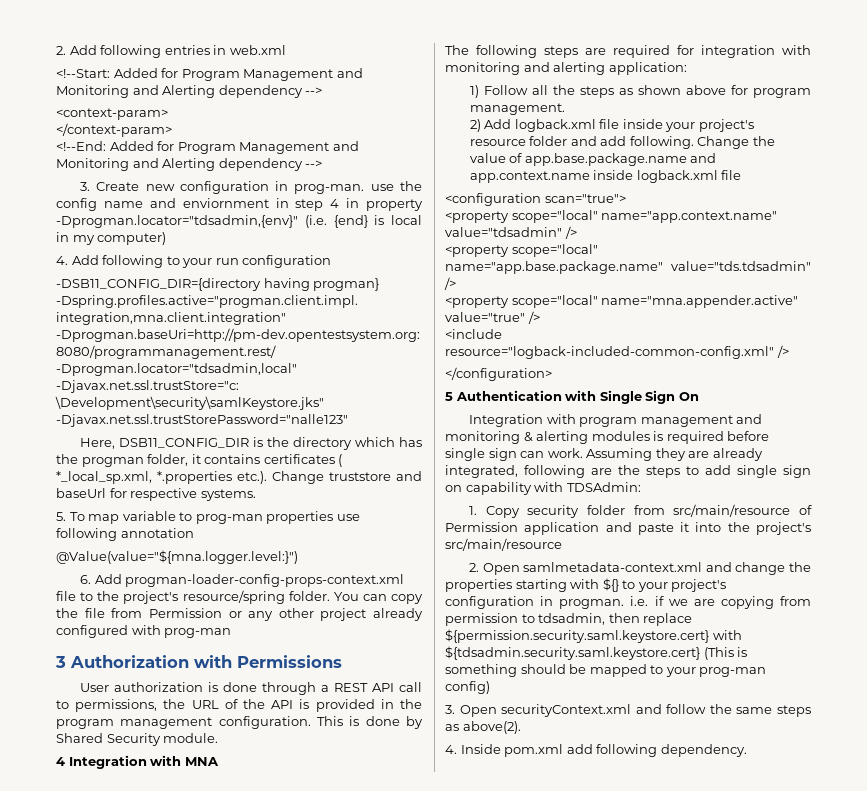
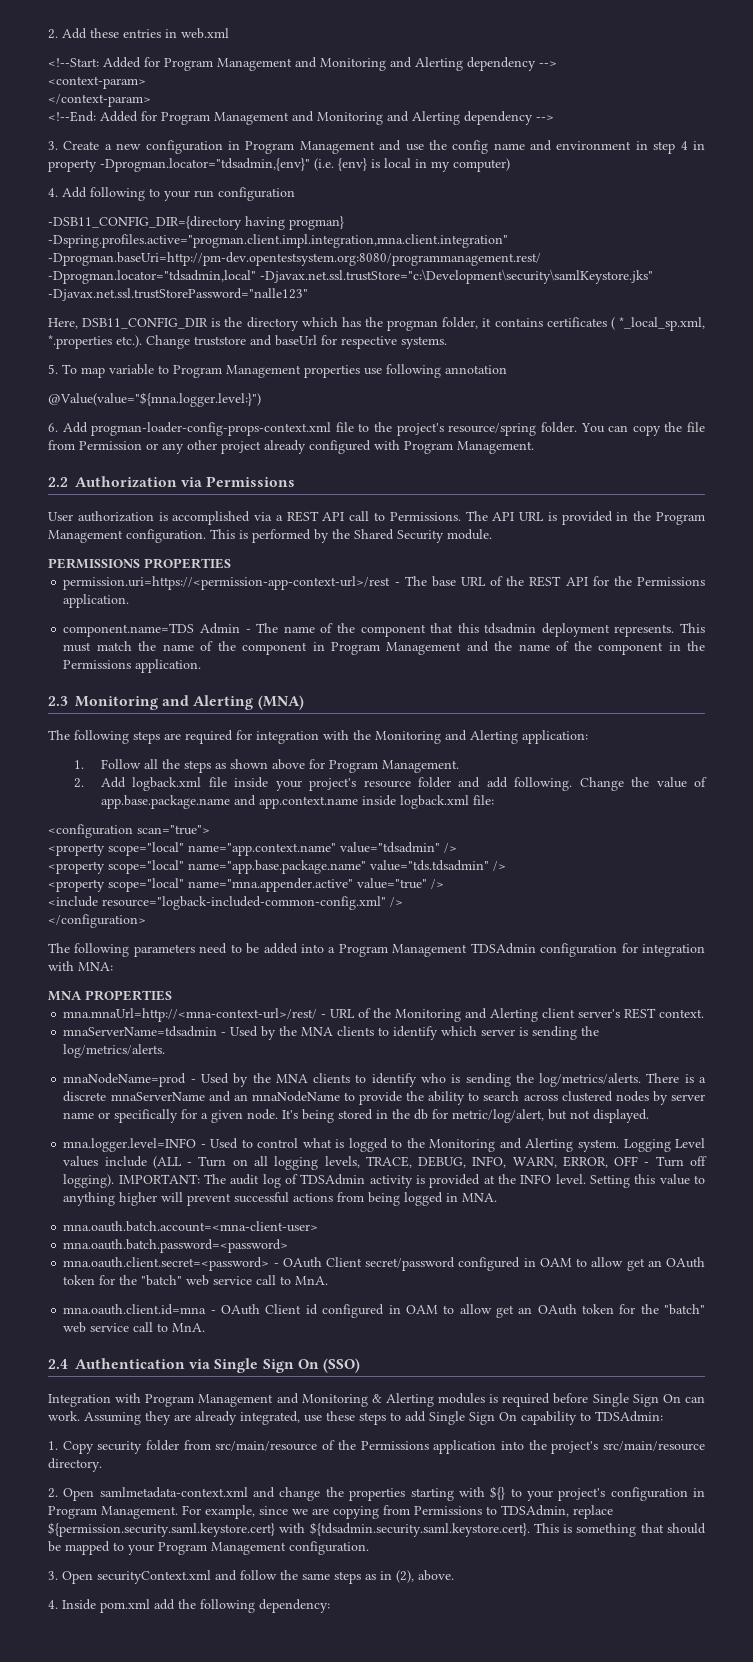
[56,45,162,58] 2. Add following -> [48,28,119,39] 2. Add these
(140, 186) none -> [104,144,112,150] a
[294,184,365,194] prog-man. -> [245,140,402,154] Program Management and
[182,198,269,208] enviornment -> [556,141,632,150] environment
[333,215,368,228] {end} -> [338,158,367,171] {env}
[195,514,263,524] prog-man -> [173,365,301,378] Program Management
[164,628,232,638] [55,655,232,668] prog-man // 3 Authorization with -> [404,441,534,454] [48,476,203,488] Program Management. // 2.2 Authorization via
[222,682,316,695] done through -> [172,511,273,525] accomplished via
[75,699,294,712] permissions, the URL of the API -> [389,511,545,521] Permissions. The API URL
[56,717,213,729] program management -> [656,512,706,525] [48,530,123,543] Program Management
[365,716,423,729] done by -> [252,529,350,543] performed by the
[56,755,219,769] 4 Integration with MNA -> [48,558,231,569] [63,576,705,590] [63,594,130,608] [63,623,706,637] [63,641,706,655] [63,659,202,673] [48,695,304,710] PERMISSIONS PROPERTIES // permission.uri=https://<permission-app-context-url>/rest - The base URL of the REST API for the Permissions application. // component.name=TDS Admin - The name of the component that this tdsadmin deployment represents. This must match the name of the component in Program Management and the name of the component in the Permissions application. // 2.3 Monitoring and Alerting (MNA)
[445,62,606,75] monitoring and alerting -> [353,730,518,744] the Monitoring and Alerting
[469,85,479,98] 1) -> [74,760,85,769] 1.
[753,88,811,98] [469,103,565,115] [469,119,481,132] program management. // 2) -> [328,760,459,773] [74,778,85,788] Program Management. // 2.
[721,170,742,180] file -> [472,795,494,805] file:
[445,390,699,404] [468,414,763,427] [445,431,589,444] 5 Authentication with Single Sign On // Integration with program management and monitoring & alerting -> [48,943,705,957] [48,961,113,971] [48,990,172,1001] [63,1008,705,1022] [63,1026,600,1040] [63,1044,166,1058] [63,1073,707,1087] [63,1091,706,1105] [63,1109,650,1123] [63,1138,705,1152] [63,1156,707,1170] [63,1174,706,1188] [63,1192,498,1206] [63,1221,319,1232] [63,1239,289,1253] [63,1257,706,1271] [63,1275,329,1286] [63,1304,706,1318] [63,1322,206,1333] [48,1358,360,1373] [48,1393,434,1407] The following parameters need to be added into a Program Management TDSAdmin configuration for integration with MNA: // MNA PROPERTIES // mna.mnaUrl=http://<mna-context-url>/rest/ - URL of the Monitoring and Alerting client server's REST context. // mnaServerName=tdsadmin - Used by the MNA clients to identify which server is sending the log/metrics/alerts. // mnaNodeName=prod - Used by the MNA clients to identify who is sending the log/metrics/alerts. There is a discrete mnaServerName and an mnaNodeName to provide the ability to search across clustered nodes by server name or specifically for a given node. It's being stored in the db for metric/log/alert, but not displayed. // mna.logger.level=INFO - Used to control what is logged to the Monitoring and Alerting system. Logging Level values include (ALL - Turn on all logging levels, TRACE, DEBUG, INFO, WARN, ERROR, OFF - Turn off logging). IMPORTANT: The audit log of TDSAdmin activity is provided at the INFO level. Setting this value to anything higher will prevent successful actions from being logged in MNA. // mna.oauth.batch.account=<mna-client-user> // mna.oauth.batch.password=<password> // mna.oauth.client.secret=<password> - OAuth Client secret/password configured in OAM to allow get an OAuth token for the "batch" web service call to MnA. // mna.oauth.client.id=mna - OAuth Client id configured in OAM to allow get an OAuth token for the "batch" web service call to MnA. // 2.4 Authentication via Single Sign On (SSO) // Integration with Program Management and Monitoring & Alerting
[445,448,517,461] single sign -> [592,1393,681,1407] Single Sign On
[524,465,811,478] [445,482,564,495] following are the steps to add single sign on capability with -> [304,1411,591,1425] use these steps to add Single Sign On capability to
[445,522,690,535] Permission application and paste it -> [337,1440,497,1454] the Permissions application
(562, 544) none -> [48,1458,102,1472] directory.
[559,596,811,609] [445,613,640,626] progman. i.e. if we are copying from permission to tdsadmin, then -> [48,1505,569,1519] Program Management. For example, since we are copying from Permissions to TDSAdmin,
[445,646,734,660] ${tdsadmin.security.saml.keystore.cert} (This -> [309,1522,559,1537] ${tdsadmin.security.saml.keystore.cert}. This
(517, 670) none -> [640,1523,664,1533] that
[699,667,767,677] [445,681,490,694] prog-man config) -> [158,1541,369,1555] Program Management configuration.
[462,721,521,734] above(2). -> [380,1570,454,1583] in (2), above.
[596,744,747,757] following dependency. -> [178,1599,330,1613] the following dependency:

